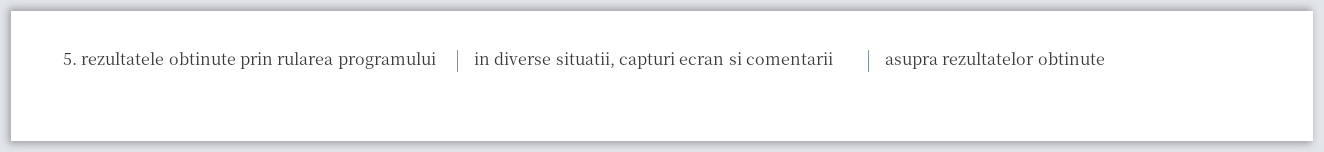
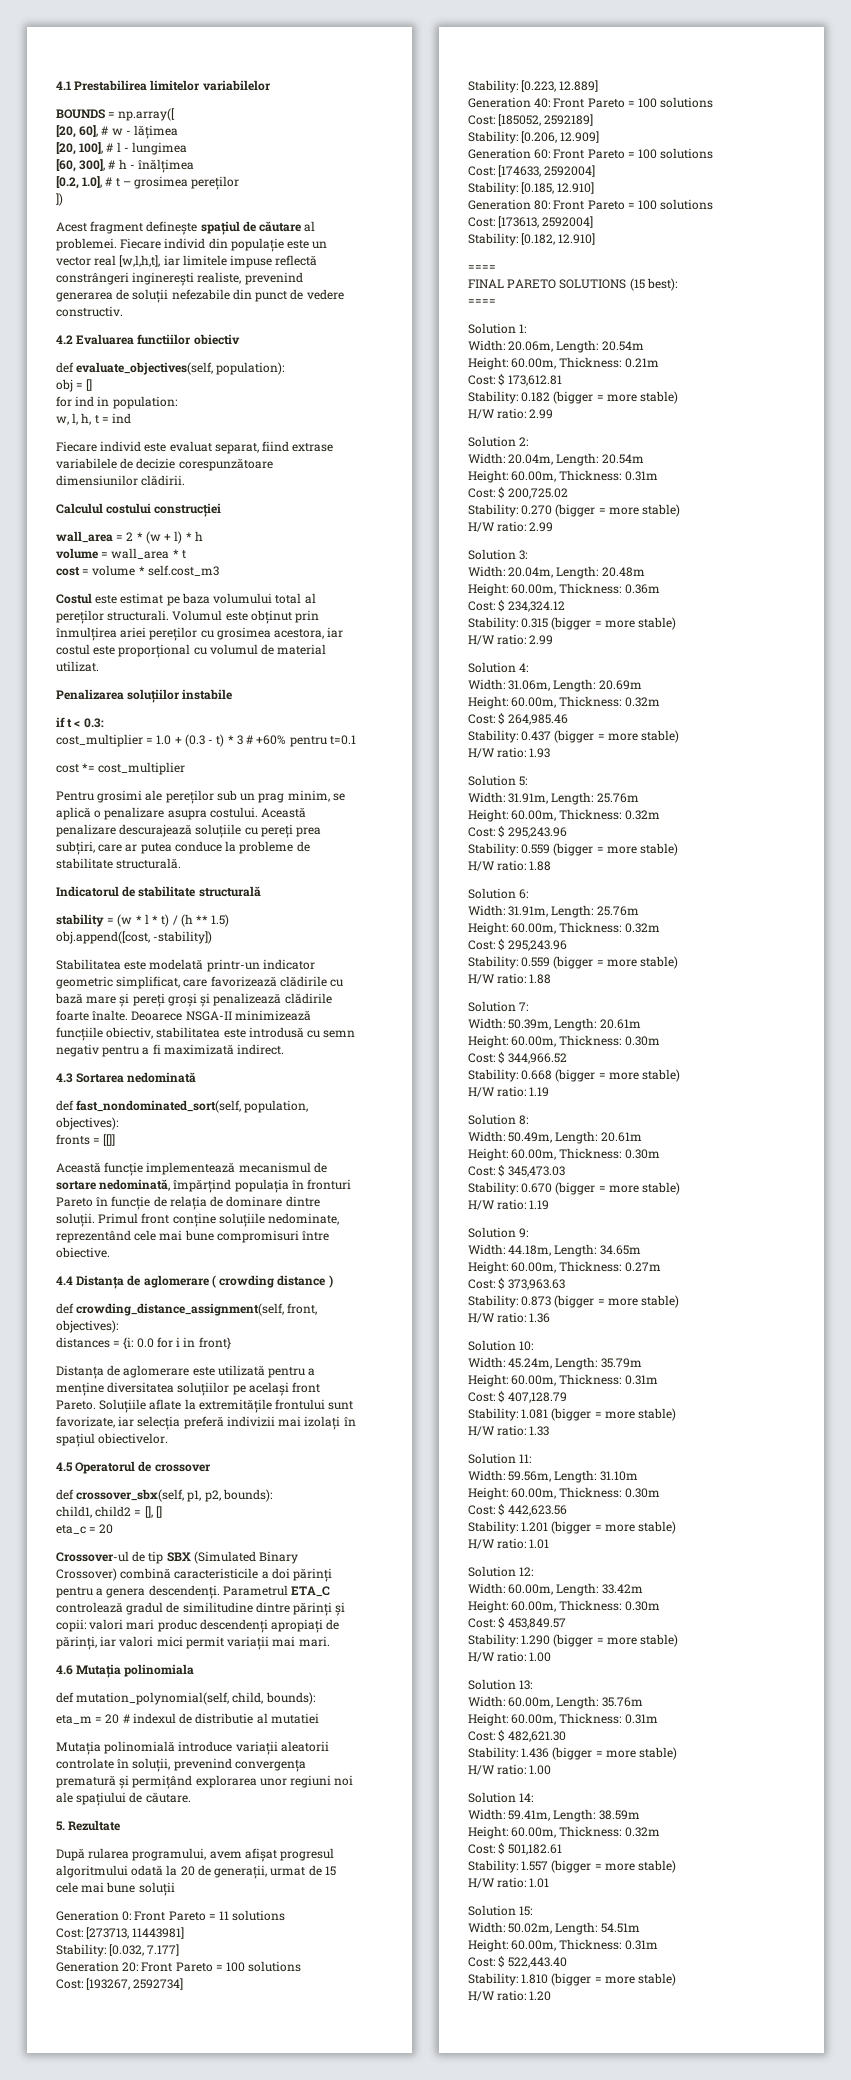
[63,52,1105,69] 5. rezultatele obtinute prin rularea programului in diverse situatii, capturi ecran si comentarii asupra rezultatelor obtinute -> [56,80,271,91] [56,108,176,121] [56,125,179,139] [56,142,188,155] [56,159,195,173] [56,176,240,190] [56,193,63,206] [56,221,316,235] [56,238,328,252] [56,255,318,268] [56,272,303,286] [56,289,344,303] [56,306,123,317] [56,334,240,345] [56,362,285,375] [56,379,93,392] [56,396,177,409] [56,413,132,425] [56,441,334,454] [56,458,273,471] [56,475,186,486] [56,503,222,517] [56,531,203,544] [56,548,186,559] [56,565,219,576] [56,593,316,606] [56,610,320,624] [56,627,344,641] [56,644,327,658] [56,661,99,672] [56,689,233,703] [56,717,104,728] [56,734,356,747] [56,762,186,775] [56,790,345,804] [56,807,307,820] [56,824,322,838] [56,841,310,855] [56,858,182,869] [56,886,261,897] [56,914,230,927] [56,931,213,944] [56,959,315,972] [56,976,344,989] [55,993,332,1007] [56,1010,311,1021] [56,1027,356,1041] [56,1044,285,1057] [56,1072,197,1083] [56,1100,309,1113] [56,1117,118,1130] [56,1134,116,1146] [56,1162,327,1176] [56,1179,352,1193] [56,1196,320,1210] [56,1213,340,1227] [56,1230,330,1243] [56,1247,110,1258] [56,1275,333,1289] [56,1303,318,1316] [56,1320,118,1333] [56,1337,231,1350] [56,1365,316,1379] [56,1382,321,1396] [56,1399,354,1413] [56,1416,356,1430] [56,1433,169,1447] [56,1461,211,1474] [56,1489,272,1502] [56,1506,162,1518] [56,1524,114,1534] [56,1551,299,1564] [56,1568,333,1582] [56,1585,331,1599] [56,1602,346,1616] [56,1619,340,1633] [56,1636,330,1650] [56,1664,195,1678] [56,1692,315,1705] [56,1713,319,1724] [56,1741,329,1755] [56,1758,306,1772] [56,1775,354,1789] [56,1792,191,1806] [56,1820,121,1831] [56,1848,335,1862] [56,1865,336,1879] [56,1882,175,1896] [56,1910,286,1921] [56,1927,185,1939] [56,1944,180,1957] [56,1961,302,1972] [56,1978,184,1990] [468,80,599,93] [468,97,714,108] [468,114,594,126] [468,131,600,144] [468,148,714,159] [468,165,596,177] [468,182,595,195] [468,199,714,210] [468,216,594,228] [468,233,596,246] [468,265,496,271] [468,278,677,291] [468,299,496,305] [468,323,527,334] [468,340,644,353] [468,357,659,370] [468,374,563,386] [468,391,679,404] [468,408,554,419] [468,436,529,447] [468,453,644,466] [468,470,658,483] [468,487,569,499] [468,504,681,517] [468,521,554,532] [468,549,528,560] [468,566,645,579] [468,583,660,596] [468,600,566,612] [468,617,677,630] [468,634,554,645] [468,662,529,673] [468,679,642,692] [468,696,660,709] [468,713,569,725] [468,730,680,743] [468,747,551,758] [468,775,528,786] [468,792,639,805] [468,809,660,822] [468,826,568,838] [468,843,679,856] [468,860,552,871] [468,888,529,899] [468,905,639,918] [468,922,660,935] [468,939,568,951] [468,956,679,969] [468,973,552,984] [468,1001,529,1012] [468,1018,641,1031] [468,1035,660,1048] [468,1052,568,1064] [468,1069,681,1082] [468,1086,550,1097] [468,1114,529,1125] [468,1131,642,1144] [468,1148,660,1161] [468,1165,566,1177] [468,1182,681,1195] [468,1199,550,1210] [468,1227,529,1238] [468,1244,641,1257] [468,1261,661,1274] [468,1278,566,1290] [468,1295,680,1308] [468,1312,551,1323] [468,1340,534,1351] [468,1357,642,1370] [468,1374,658,1387] [468,1391,568,1403] [468,1408,677,1421] [468,1425,550,1436] [468,1453,532,1464] [468,1470,638,1483] [468,1487,660,1500] [468,1504,568,1516] [468,1521,677,1534] [468,1538,550,1549] [468,1566,534,1577] [468,1583,643,1596] [468,1600,660,1613] [468,1617,567,1629] [468,1634,679,1647] [468,1651,552,1662] [468,1679,533,1690] [468,1696,643,1709] [468,1713,658,1726] [468,1730,567,1742] [468,1747,678,1760] [468,1764,552,1775] [468,1792,534,1803] [468,1809,640,1822] [468,1826,660,1839] [468,1843,563,1855] [468,1860,677,1873] [468,1877,550,1888] [468,1905,533,1916] [468,1922,640,1935] [468,1939,658,1952] [468,1956,568,1968] [468,1973,677,1986] [468,1990,552,2001] 4.1 Prestabilirea limitelor variabilelor // BOUNDS = np.array([ // [20, 60], # w - lățimea // [20, 100], # l - lungimea // [60, 300], # h - înălțimea // [0.2, 1.0], # t – grosimea pereților // ]) // Acest fragment definește spațiul de căutare al problemei. Fiecare individ din populație este un vector real [w,l,h,t], iar limitele impuse reflectă constrângeri inginerești realiste, prevenind generarea de soluții nefezabile din punct de vedere constructiv. // 4.2 Evaluarea functiilor obiectiv // def evaluate_objectives(self, population): // obj = [] // for ind in population: // w, l, h, t = ind // Fiecare individ este evaluat separat, fiind extrase variabilele de decizie corespunzătoare dimensiunilor clădirii. // Calculul costului construcției // wall_area = 2 * (w + l) * h // volume = wall_area * t // cost = volume * self.cost_m3 // Costul este estimat pe baza volumului total al pereților structurali. Volumul este obținut prin înmulțirea ariei pereților cu grosimea acestora, iar costul este proporțional cu volumul de material utilizat. // Penalizarea soluțiilor instabile // if t < 0.3: // cost_multiplier = 1.0 + (0.3 - t) * 3 # +60% pentru t=0.1 // cost *= cost_multiplier // Pentru grosimi ale pereților sub un prag minim, se aplică o penalizare asupra costului. Această penalizare descurajează soluțiile cu pereți prea subțiri, care ar putea conduce la probleme de stabilitate structurală. // Indicatorul de stabilitate structurală // stability = (w * l * t) / (h ** 1.5) // obj.append([cost, -stability]) // Stabilitatea este modelată printr-un indicator geometric simplificat, care favorizează clădirile cu bază mare și pereți groși și penalizează clădirile foarte înalte. Deoarece NSGA-II minimizează funcțiile obiectiv, stabilitatea este introdusă cu semn negativ pentru a fi maximizată indirect. // 4.3 Sortarea nedominată // def fast_nondominated_sort(self, population, objectives): // fronts = [[]] // Această funcție implementează mecanismul de sortare nedominată, împărțind populația în fronturi Pareto în funcție de relația de dominare dintre soluții. Primul front conține soluțiile nedominate, reprezentând cele mai bune compromisuri între obiective. // 4.4 Distanța de aglomerare ( crowding distance ) // def crowding_distance_assignment(self, front, objectives): // distances = {i: 0.0 for i in front} // Distanța de aglomerare este utilizată pentru a menține diversitatea soluțiilor pe același front Pareto. Soluțiile aflate la extremitățile frontului sunt favorizate, iar selecția preferă indivizii mai izolați în spațiul obiectivelor. // 4.5 Operatorul de crossover // def crossover_sbx(self, p1, p2, bounds): // child1, child2 = [], [] // eta_c = 20 // Crossover-ul de tip SBX (Simulated Binary Crossover) combină caracteristicile a doi părinți pentru a genera descendenți. Parametrul ETA_C controlează gradul de similitudine dintre părinți și copii: valori mari produc descendenți apropiați de părinți, iar valori mici permit variații mai mari. // 4.6 Mutația polinomiala // def mutation_polynomial(self, child, bounds): // eta_m = 20 # indexul de distributie al mutatiei // Mutația polinomială introduce variații aleatorii controlate în soluții, prevenind convergența prematură și permițând explorarea unor regiuni noi ale spațiului de căutare. // 5. Rezultate // După rularea programului, avem afișat progresul algoritmului odată la 20 de generații, urmat de 15 cele mai bune soluții // Generation 0: Front Pareto = 11 solutions // Cost: [273713, 11443981] // Stability: [0.032, 7.177] // Generation 20: Front Pareto = 100 solutions // Cost: [193267, 2592734] // Stability: [0.223, 12.889] // Generation 40: Front Pareto = 100 solutions // Cost: [185052, 2592189] // Stability: [0.206, 12.909] // Generation 60: Front Pareto = 100 solutions // Cost: [174633, 2592004] // Stability: [0.185, 12.910] // Generation 80: Front Pareto = 100 solutions // Cost: [173613, 2592004] // Stability: [0.182, 12.910] // ==== // FINAL PARETO SOLUTIONS (15 best): // ==== // Solution 1: // Width: 20.06m, Length: 20.54m // Height: 60.00m, Thickness: 0.21m // Cost: $ 173,612.81 // Stability: 0.182 (bigger = more stable) // H/W ratio: 2.99 // Solution 2: // Width: 20.04m, Length: 20.54m // Height: 60.00m, Thickness: 0.31m // Cost: $ 200,725.02 // Stability: 0.270 (bigger = more stable) // H/W ratio: 2.99 // Solution 3: // Width: 20.04m, Length: 20.48m // Height: 60.00m, Thickness: 0.36m // Cost: $ 234,324.12 // Stability: 0.315 (bigger = more stable) // H/W ratio: 2.99 // Solution 4: // Width: 31.06m, Length: 20.69m // Height: 60.00m, Thickness: 0.32m // Cost: $ 264,985.46 // Stability: 0.437 (bigger = more stable) // H/W ratio: 1.93 // Solution 5: // Width: 31.91m, Length: 25.76m // Height: 60.00m, Thickness: 0.32m // Cost: $ 295,243.96 // Stability: 0.559 (bigger = more stable) // H/W ratio: 1.88 // Solution 6: // Width: 31.91m, Length: 25.76m // Height: 60.00m, Thickness: 0.32m // Cost: $ 295,243.96 // Stability: 0.559 (bigger = more stable) // H/W ratio: 1.88 // Solution 7: // Width: 50.39m, Length: 20.61m // Height: 60.00m, Thickness: 0.30m // Cost: $ 344,966.52 // Stability: 0.668 (bigger = more stable) // H/W ratio: 1.19 // Solution 8: // Width: 50.49m, Length: 20.61m // Height: 60.00m, Thickness: 0.30m // Cost: $ 345,473.03 // Stability: 0.670 (bigger = more stable) // H/W ratio: 1.19 // Solution 9: // Width: 44.18m, Length: 34.65m // Height: 60.00m, Thickness: 0.27m // Cost: $ 373,963.63 // Stability: 0.873 (bigger = more stable) // H/W ratio: 1.36 // Solution 10: // Width: 45.24m, Length: 35.79m // Height: 60.00m, Thickness: 0.31m // Cost: $ 407,128.79 // Stability: 1.081 (bigger = more stable) // H/W ratio: 1.33 // Solution 11: // Width: 59.56m, Length: 31.10m // Height: 60.00m, Thickness: 0.30m // Cost: $ 442,623.56 // Stability: 1.201 (bigger = more stable) // H/W ratio: 1.01 // Solution 12: // Width: 60.00m, Length: 33.42m // Height: 60.00m, Thickness: 0.30m // Cost: $ 453,849.57 // Stability: 1.290 (bigger = more stable) // H/W ratio: 1.00 // Solution 13: // Width: 60.00m, Length: 35.76m // Height: 60.00m, Thickness: 0.31m // Cost: $ 482,621.30 // Stability: 1.436 (bigger = more stable) // H/W ratio: 1.00 // Solution 14: // Width: 59.41m, Length: 38.59m // Height: 60.00m, Thickness: 0.32m // Cost: $ 501,182.61 // Stability: 1.557 (bigger = more stable) // H/W ratio: 1.01 // Solution 15: // Width: 50.02m, Length: 54.51m // Height: 60.00m, Thickness: 0.31m // Cost: $ 522,443.40 // Stability: 1.810 (bigger = more stable) // H/W ratio: 1.20

